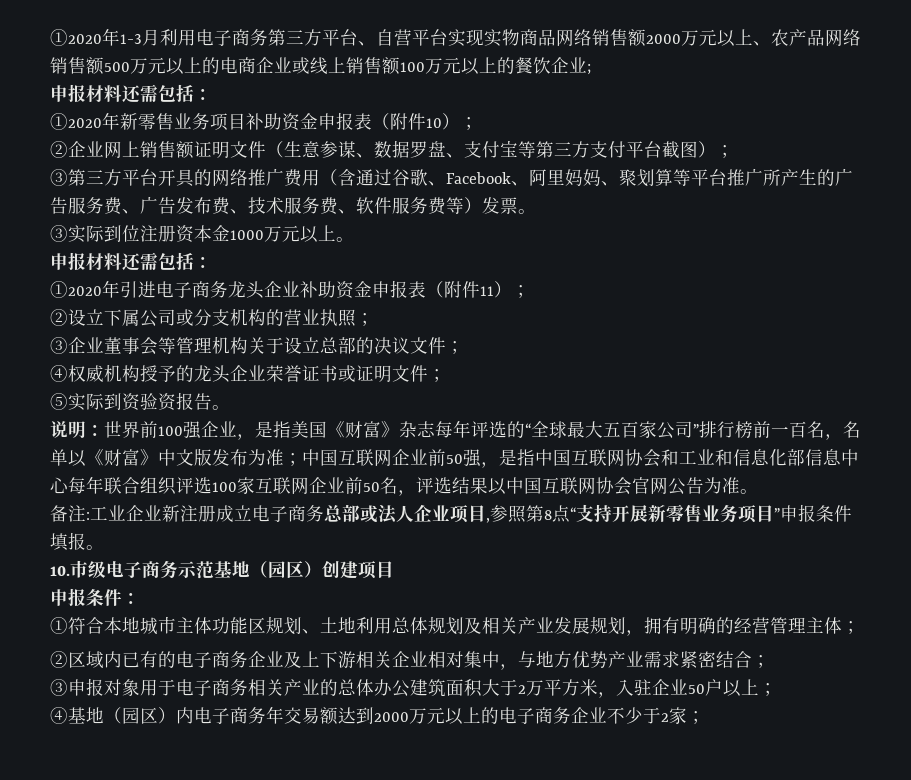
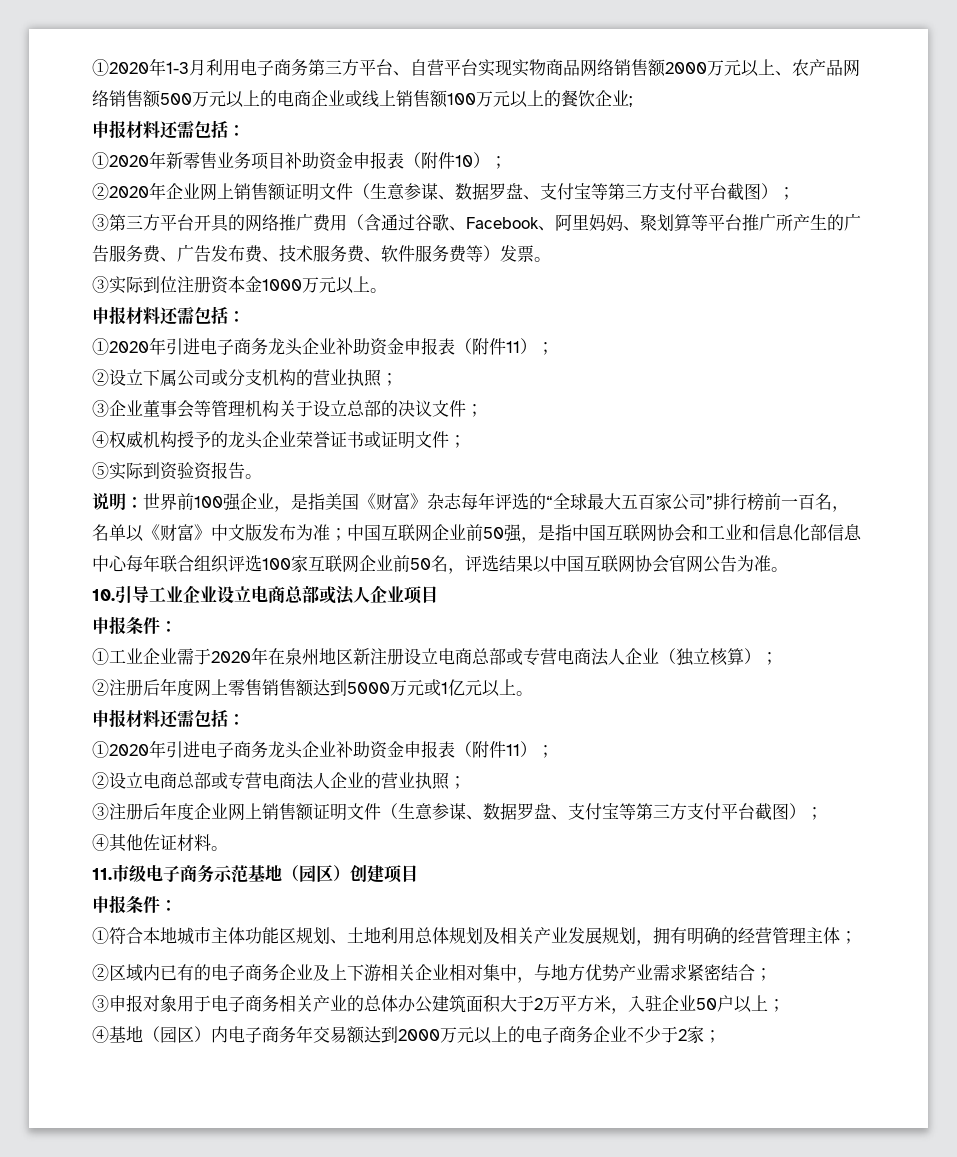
[50,141,68,158] ② -> [92,182,166,200] ②2020年
[50,505,324,522] 备注:工业企业新注册成立电子商务 -> [92,585,285,604] 10.引导工业企业设立电商
[486,504,852,523] [50,532,104,551] [50,566,70,576] ,参照第8点“支持开展新零售业务项目”申报条件填报。 // 10. -> [92,616,177,635] [92,647,778,666] [92,678,533,697] [92,709,245,728] [92,740,554,759] [92,772,466,790] [92,802,823,821] [92,833,228,852] [92,868,112,880] // 申报条件： // ①工业企业需于2020年在泉州地区新注册设立电商总部或专营电商法人企业（独立核算）； // ②注册后年度网上零售销售额达到5000万元或1亿元以上。 // 申报材料还需包括： // ①2020年引进电子商务龙头企业补助资金申报表（附件11）； // ②设立电商总部或专营电商法人企业的营业执照； // ③注册后年度企业网上销售额证明文件（生意参谋、数据罗盘、支付宝等第三方支付平台截图）； // ④其他佐证材料。 // 11.

